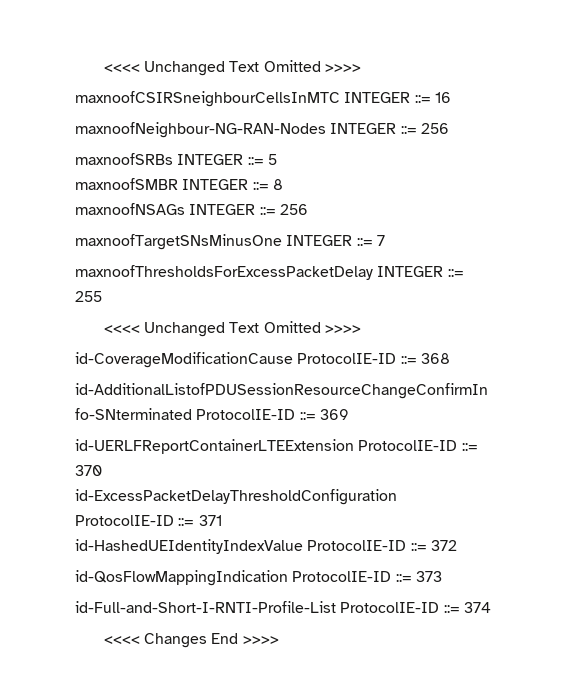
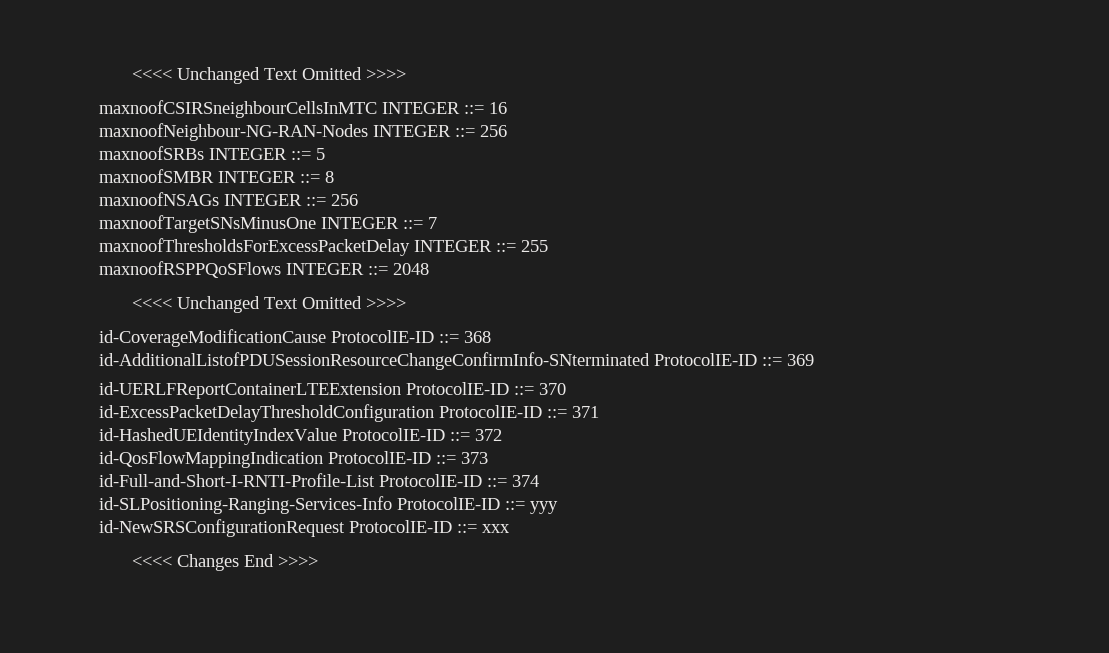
(102, 296) none -> [99,261,429,278] // maxnoofRSPPQoSFlows INTEGER ::= 2048
(491, 607) none -> [99,496,558,514] [99,519,510,537] // id-SLPositioning-Ranging-Services-Info ProtocolIE-ID ::= yyy // id-NewSRSConfigurationRequest ProtocolIE-ID ::= xxx

